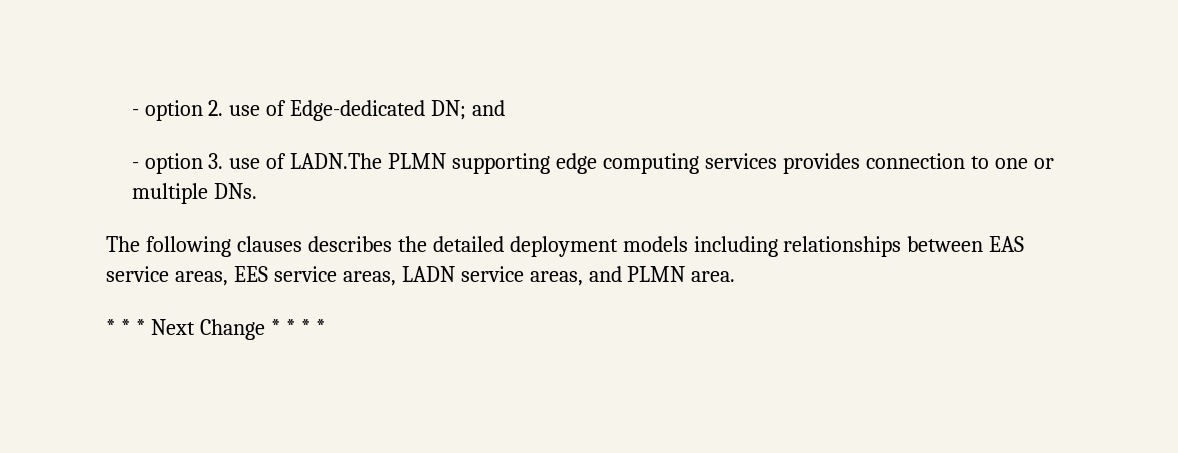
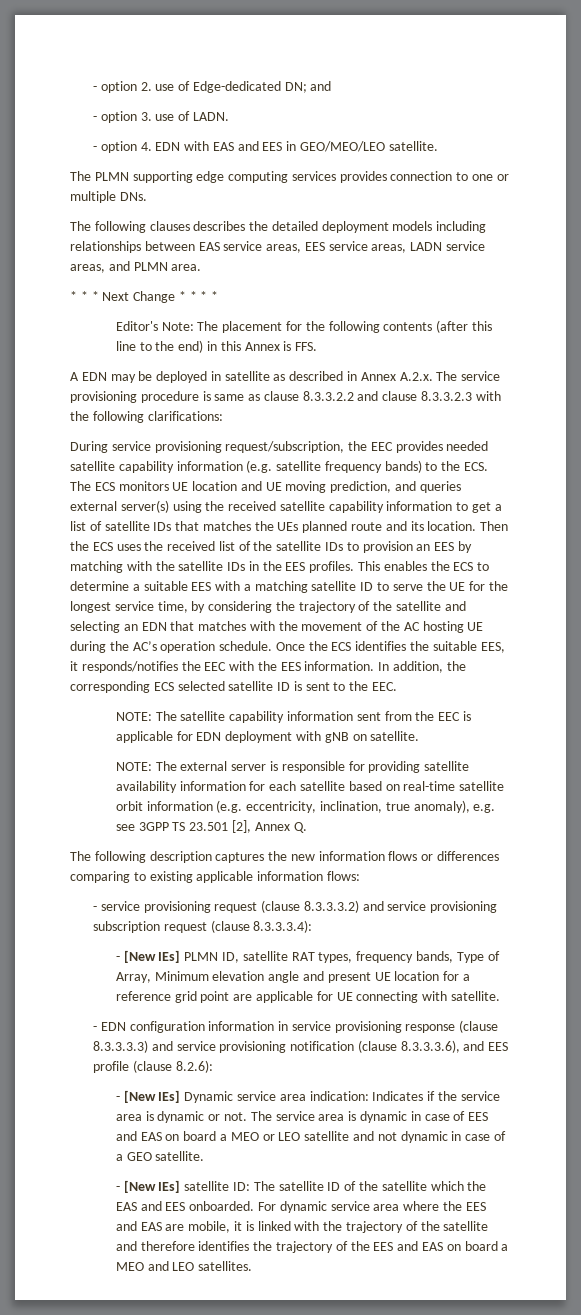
[290,153,383,169] LADN.The -> [192,112,229,121] [92,141,438,153] [70,171,91,181] LADN. // - option 4. EDN with EAS and EES in GEO/MEO/LEO satellite. // The
(325, 327) none -> [115,320,492,333] [115,340,318,353] [70,371,501,383] [70,391,501,403] [70,411,223,423] [70,441,489,453] [70,460,489,473] [70,481,461,493] [70,500,502,513] [70,521,509,533] [70,541,472,553] [70,561,490,573] [70,581,508,593] [70,601,466,613] [70,621,484,633] [70,641,505,653] [70,661,466,673] [70,681,398,693] [115,711,471,723] [115,731,420,743] [115,761,470,773] [115,781,505,793] [115,800,496,813] [115,820,307,833] [70,851,500,863] [70,871,360,883] [92,900,498,913] [92,920,313,933] [115,950,500,963] [115,971,470,983] [115,991,500,1003] [92,1020,499,1033] [92,1040,509,1053] [92,1060,213,1073] [115,1090,500,1103] [115,1111,489,1123] [115,1131,506,1143] [115,1151,205,1161] [115,1180,487,1193] [115,1201,486,1213] [115,1221,489,1233] [115,1241,509,1253] [115,1261,253,1271] // Editor's Note: The placement for the following contents (after this line to the end) in this Annex is FFS. // A EDN may be deployed in satellite as described in Annex A.2.x. The service provisioning procedure is same as clause 8.3.3.2.2 and clause 8.3.3.2.3 with the following clarifications: // During service provisioning request/subscription, the EEC provides needed satellite capability information (e.g. satellite frequency bands) to the ECS. The ECS monitors UE location and UE moving prediction, and queries external server(s) using the received satellite capability information to get a list of satellite IDs that matches the UEs planned route and its location. Then the ECS uses the received list of the satellite IDs to provision an EES by matching with the satellite IDs in the EES profiles. This enables the ECS to determine a suitable EES with a matching satellite ID to serve the UE for the longest service time, by considering the trajectory of the satellite and selecting an EDN that matches with the movement of the AC hosting UE during the AC’s operation schedule. Once the ECS identifies the suitable EES, it responds/notifies the EEC with the EES information. In addition, the corresponding ECS selected satellite ID is sent to the EEC. // NOTE: The satellite capability information sent from the EEC is applicable for EDN deployment with gNB on satellite. // NOTE: The external server is responsible for providing satellite availability information for each satellite based on real-time satellite orbit information (e.g. eccentricity, inclination, true anomaly), e.g. see 3GPP TS 23.501 [2], Annex Q. // The following description captures the new information flows or differences comparing to existing applicable information flows: // - service provisioning request (clause 8.3.3.3.2) and service provisioning subscription request (clause 8.3.3.3.4): // - [New IEs] PLMN ID, satellite RAT types, frequency bands, Type of Array, Minimum elevation angle and present UE location for a reference grid point are applicable for UE connecting with satellite. // - EDN configuration information in service provisioning response (clause 8.3.3.3.3) and service provisioning notification (clause 8.3.3.3.6), and EES profile (clause 8.2.6): // - [New IEs] Dynamic service area indication: Indicates if the service area is dynamic or not. The service area is dynamic in case of EES and EAS on board a MEO or LEO satellite and not dynamic in case of a GEO satellite. // - [New IEs] satellite ID: The satellite ID of the satellite which the EAS and EES onboarded. For dynamic service area where the EES and EAS are mobile, it is linked with the trajectory of the satellite and therefore identifies the trajectory of the EES and EAS on board a MEO and LEO satellites.

